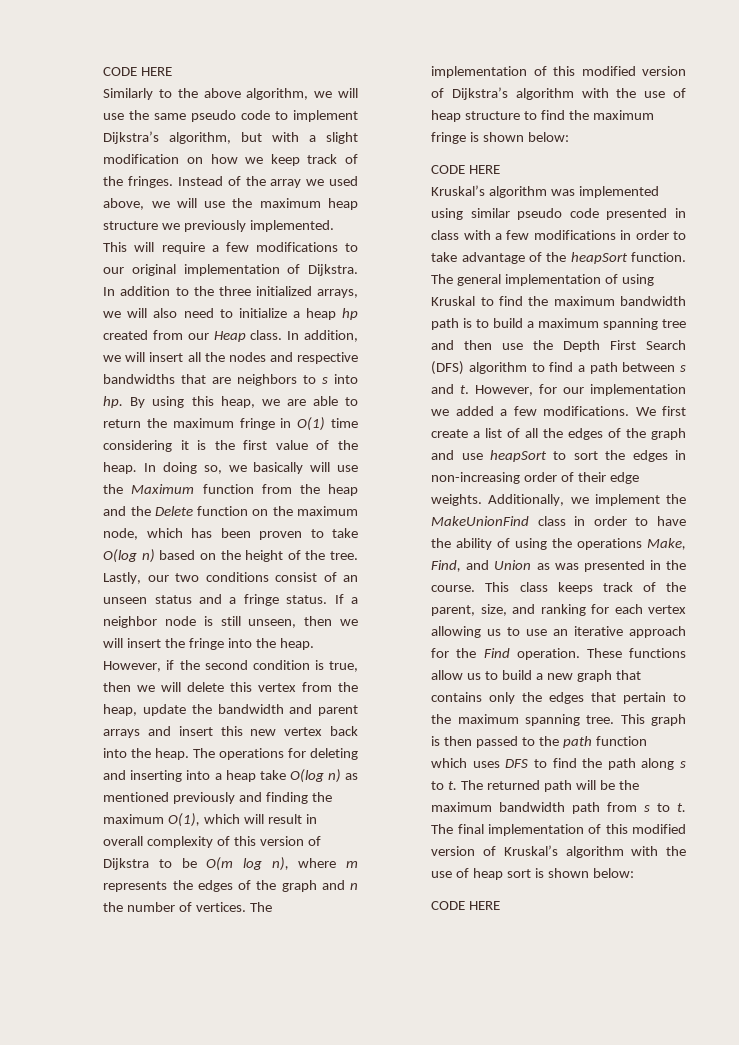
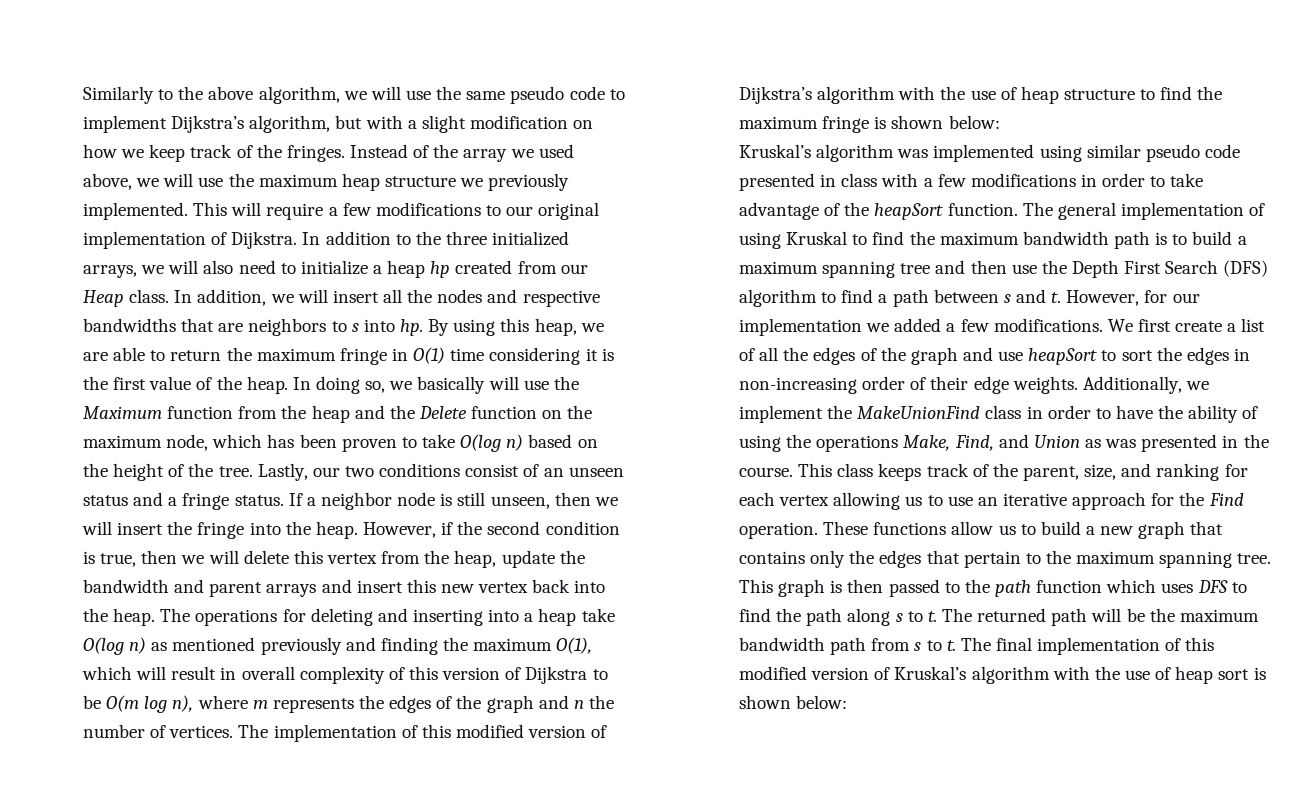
[103,67,173,76] CODE HERE // -> (83, 95) none
[431,165,501,174] // CODE HERE -> (1000, 122) none
[431,901,501,910] // CODE HERE -> (848, 702) none

